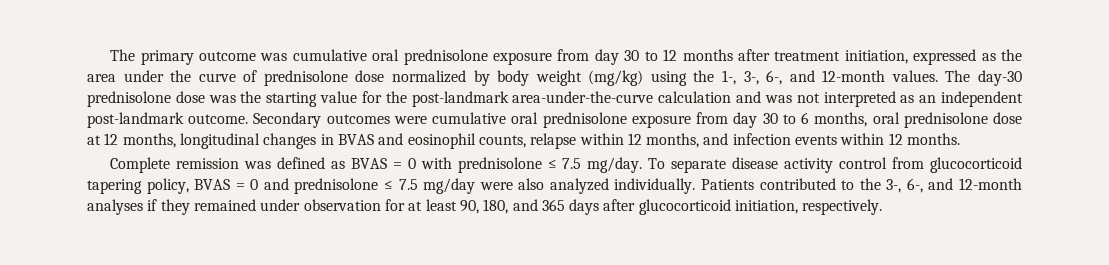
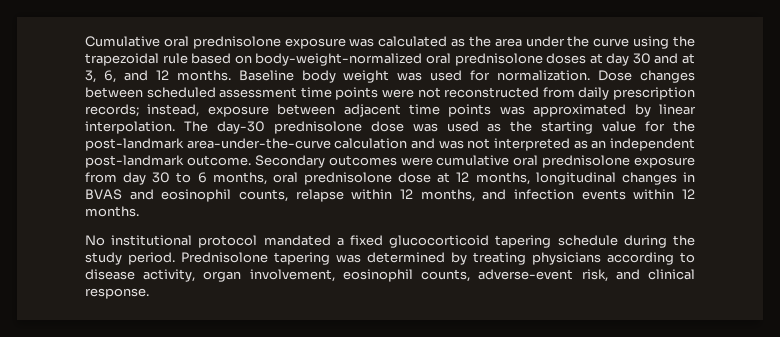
[110,49,977,65] The primary outcome was cumulative oral prednisolone exposure from day 30 to 12 months after treatment initiation, expressed -> [85,36,448,49] Cumulative oral prednisolone exposure was calculated
[243,70,938,86] of prednisolone dose normalized by body weight (mg/kg) using the 1-, 3-, 6-, and 12-month values. -> [633,36,696,49] [85,53,696,66] [85,70,695,83] [85,87,696,100] [85,104,696,117] [85,121,175,134] using the trapezoidal rule based on body-weight-normalized oral prednisolone doses at day 30 and at 3, 6, and 12 months. Baseline body weight was used for normalization. Dose changes between scheduled assessment time points were not reconstructed from daily prescription records; instead, exposure between adjacent time points was approximated by linear interpolation.
(236, 99) none -> [446,121,502,132] used as
[110,157,1022,173] [87,178,1022,194] [87,199,883,215] Complete remission was defined as BVAS = 0 with prednisolone ≤ 7.5 mg/day. To separate disease activity control from glucocorticoid tapering policy, BVAS = 0 and prednisolone ≤ 7.5 mg/day were also analyzed individually. Patients contributed to the 3-, 6-, and 12-month analyses if they remained under observation for at least 90, 180, and 365 days after glucocorticoid initiation, respectively. -> [85,235,695,248] [85,252,695,265] [85,269,695,282] [85,288,149,299] No institutional protocol mandated a fixed glucocorticoid tapering schedule during the study period. Prednisolone tapering was determined by treating physicians according to disease activity, organ involvement, eosinophil counts, adverse-event risk, and clinical response.

